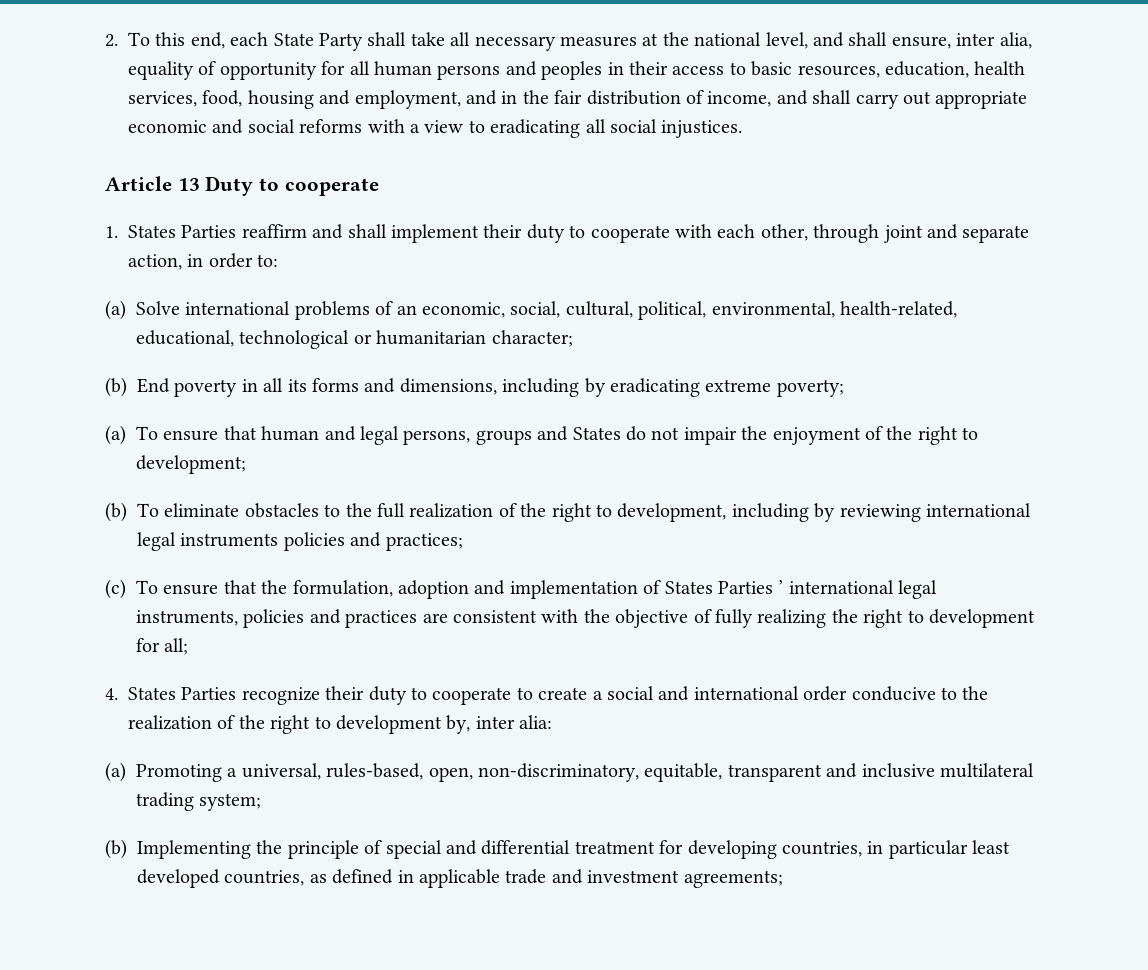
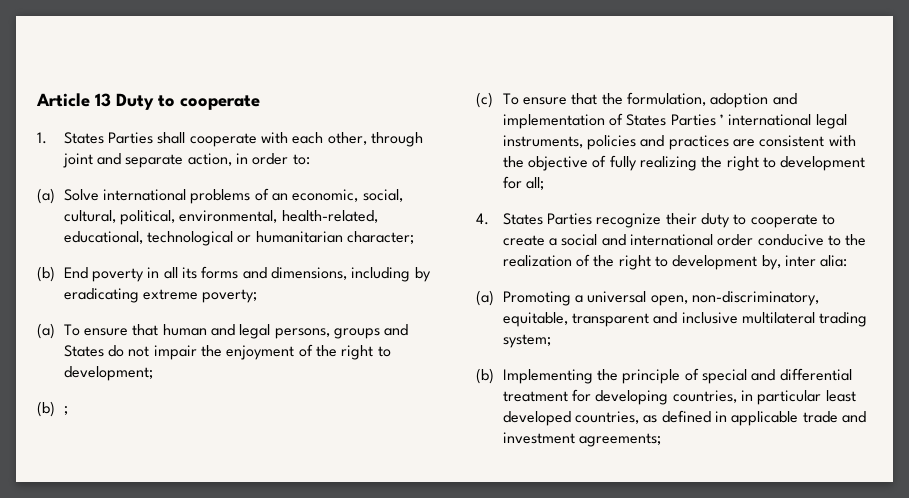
[105,32,1032,51] [128,61,1026,80] [128,90,1028,109] [128,119,743,138] 2. To this end, each State Party shall take all necessary measures at the national level, and shall ensure, inter alia, equality of opportunity for all human persons and peoples in their access to basic resources, education, health services, food, housing and employment, and in the fair distribution of income, and shall carry out appropriate economic and social reforms with a view to eradicating all social injustices. // -> (36, 100) none
[241,224,586,243] reaffirm and shall implement their duty to -> [157,132,186,144] shall
[137,503,1031,522] [137,532,463,551] To eliminate obstacles to the full realization of the right to development, including by reviewing international legal instruments policies and practices; -> [63,406,68,415] ;
[241,763,424,780] universal, rules-based, -> [587,291,647,303] universal

